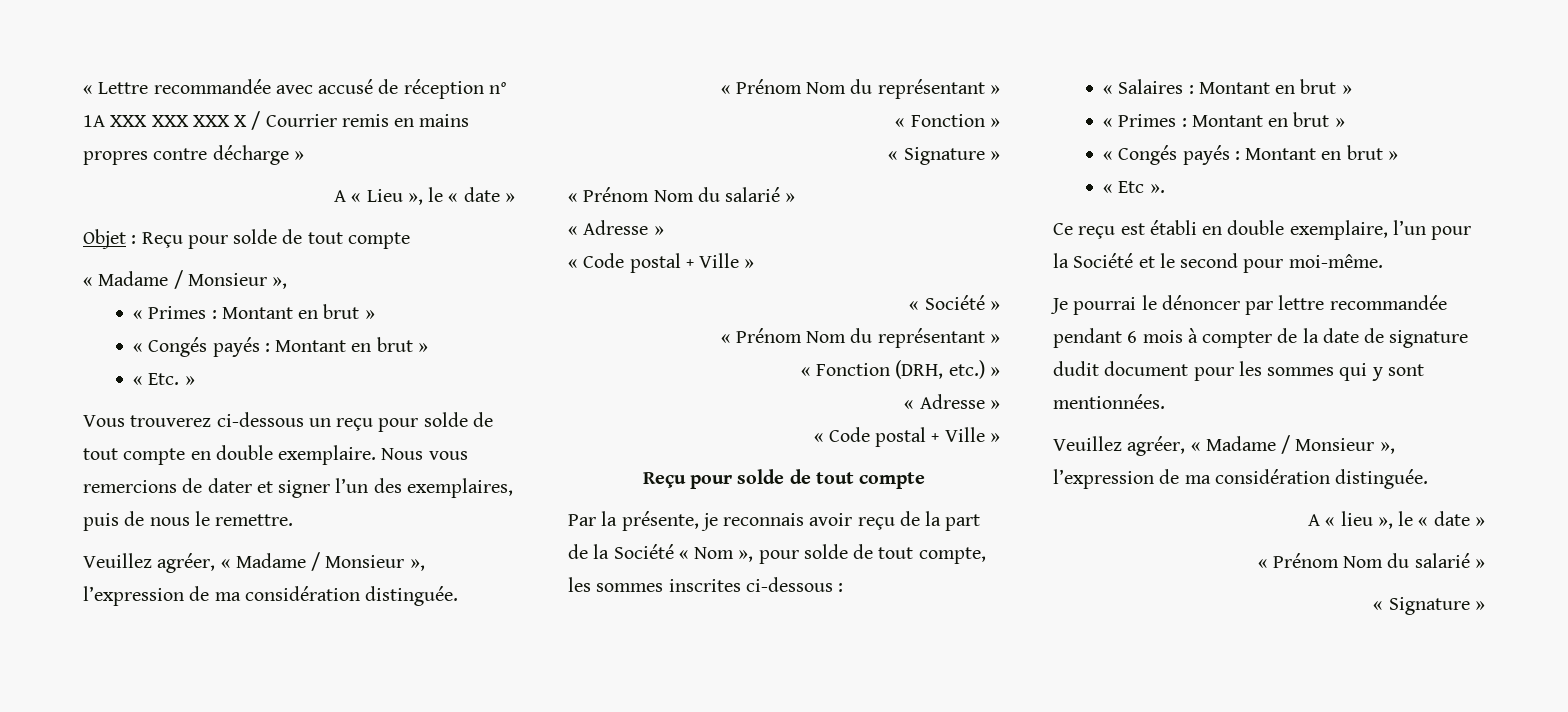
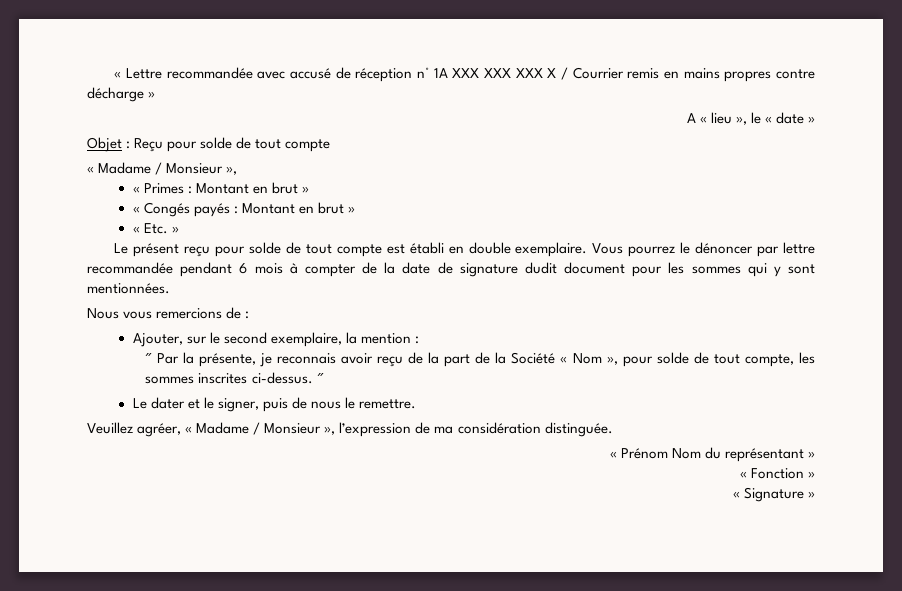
[366,189,403,202] Lieu -> [710,112,732,124] lieu
[83,412,331,427] Vous trouverez ci-dessous un -> [114,243,180,257] Le présent
(186, 456) none -> [386,242,444,254] est établi
[381,448,468,460] [83,478,513,498] Nous vous remercions de dater et signer l’un des exemplaires, -> [592,242,815,257] [87,262,815,277] [87,283,170,294] [87,307,250,319] [132,332,420,347] [145,352,815,367] [145,372,324,384] [132,397,259,412] Vous pourrez le dénoncer par lettre recommandée pendant 6 mois à compter de la date de signature dudit document pour les sommes qui y sont mentionnées. // Nous vous remercions de : // Ajouter, sur le second exemplaire, la mention : // ″ Par la présente, je reconnais avoir reçu de la part de la Société « Nom », pour solde de tout compte, les sommes inscrites ci-dessus. ″ // Le dater et le signer,
[568,187,796,202] [568,220,664,235] [568,253,755,273] [909,295,1000,310] [720,328,1000,348] [800,360,1000,379] [904,394,1000,409] [813,427,1000,447] [642,469,926,489] [568,511,981,531] [568,544,986,564] [568,577,844,592] [1103,79,1352,94] [1103,112,1345,127] [1103,145,1398,165] [1103,181,1165,193] [1053,220,1472,240] [1053,253,1383,273] [1050,295,1447,315] [1053,328,1469,348] [1053,361,1424,381] [1053,394,1165,409] [1053,435,1395,456] [1053,469,1429,489] [1308,511,1485,529] [1257,553,1485,568] [1373,597,1485,615] // « Prénom Nom du salarié » // « Adresse » // « Code postal + Ville » // « Société » // « Prénom Nom du représentant » // « Fonction (DRH, etc.) » // « Adresse » // « Code postal + Ville » // Reçu pour solde de tout compte // Par la présente, je reconnais avoir reçu de la part de la Société « Nom », pour solde de tout compte, les sommes inscrites ci-dessous : // « Salaires : Montant en brut » // « Primes : Montant en brut » // « Congés payés : Montant en brut » // « Etc ». // Ce reçu est établi en double exemplaire, l’un pour la Société et le second pour moi-même. // Je pourrai le dénoncer par lettre recommandée pendant 6 mois à compter de la date de signature dudit document pour les sommes qui y sont mentionnées. // Veuillez agréer, « Madame / Monsieur », l’expression de ma considération distinguée. // A « lieu », le « date » // « Prénom Nom du salarié » // « Signature » -> (815, 494) none

